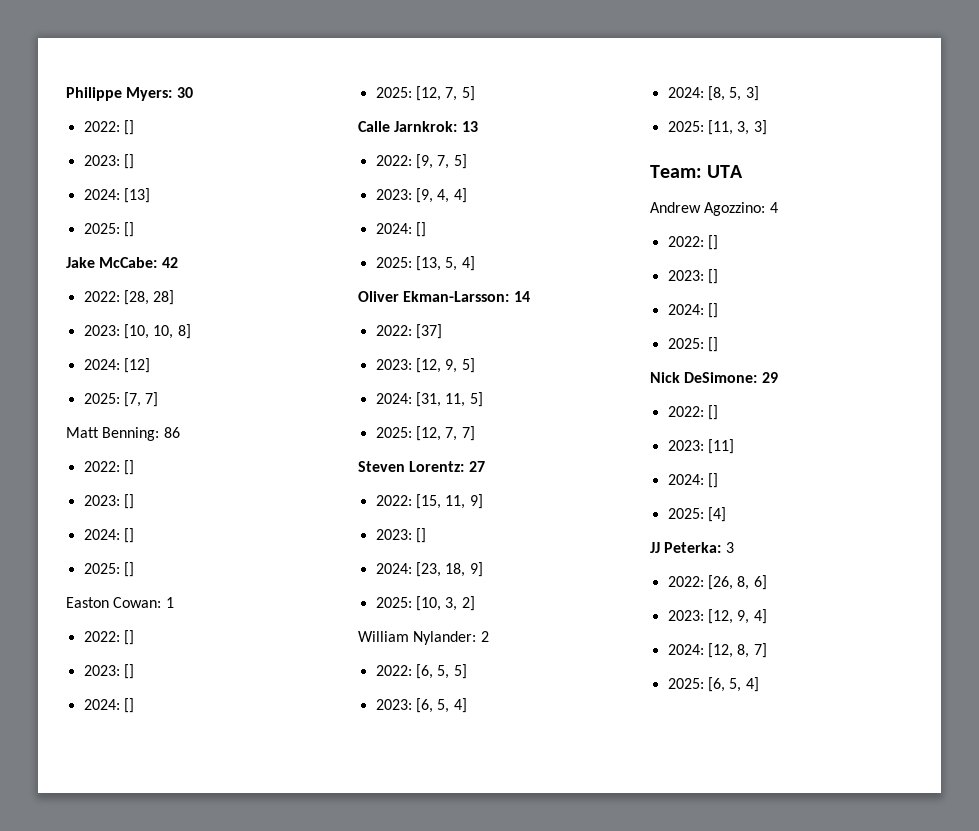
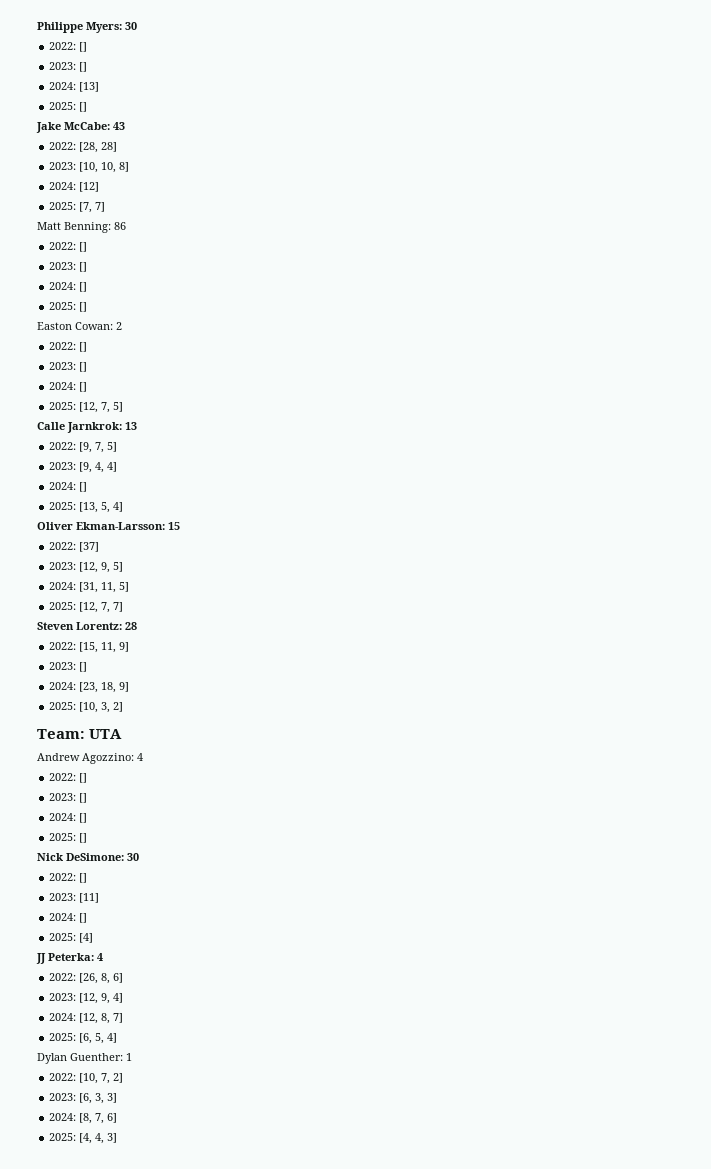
[161,257,178,268] 42 -> [113,122,125,130] 43
[165,597,174,608] 1 -> [116,322,122,330] 2
[513,291,530,302] 14 -> [168,522,180,530] 15
[468,461,485,472] 27 -> [125,622,137,630] 28
[358,631,489,645] [375,664,467,679] [375,698,467,713] [667,86,759,101] [667,120,767,135] // William Nylander: 2 // 2022: [6, 5, 5] // 2023: [6, 5, 4] // 2024: [8, 5, 3] // 2025: [11, 3, 3] -> (124, 707) none
[761,372,778,383] 29 -> [127,853,139,861] 30
[725,542,734,553] 3 -> [97,953,103,961] 4
(759, 684) none -> [37,1053,132,1064] [49,1073,124,1084] [49,1093,118,1104] [49,1113,118,1124] [49,1133,118,1144] // Dylan Guenther: 1 // 2022: [10, 7, 2] // 2023: [6, 3, 3] // 2024: [8, 7, 6] // 2025: [4, 4, 3]

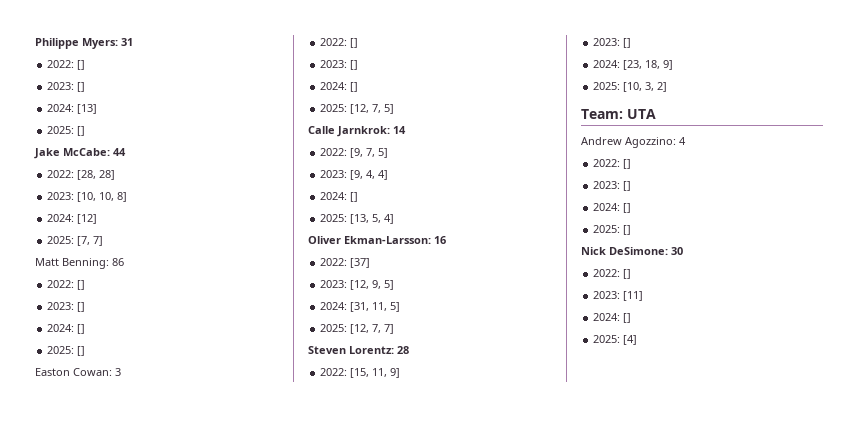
[125,22,137,30] 30 -> [121,38,133,46] 31
[113,122,125,130] 43 -> [113,148,126,156] 44
[116,322,122,330] 2 -> [115,368,121,376] 3
[125,422,137,430] 13 -> [393,126,406,134] 14
[168,522,180,530] 15 -> [434,236,446,244] 16
[36,953,103,964] [49,973,124,984] [49,993,124,1004] [49,1013,124,1024] [49,1033,118,1044] [37,1053,132,1064] [49,1073,124,1084] [49,1093,118,1104] [49,1113,118,1124] [49,1133,118,1144] // JJ Peterka: 4 // 2022: [26, 8, 6] // 2023: [12, 9, 4] // 2024: [12, 8, 7] // 2025: [6, 5, 4] // Dylan Guenther: 1 // 2022: [10, 7, 2] // 2023: [6, 3, 3] // 2024: [8, 7, 6] // 2025: [4, 4, 3] -> (638, 340) none

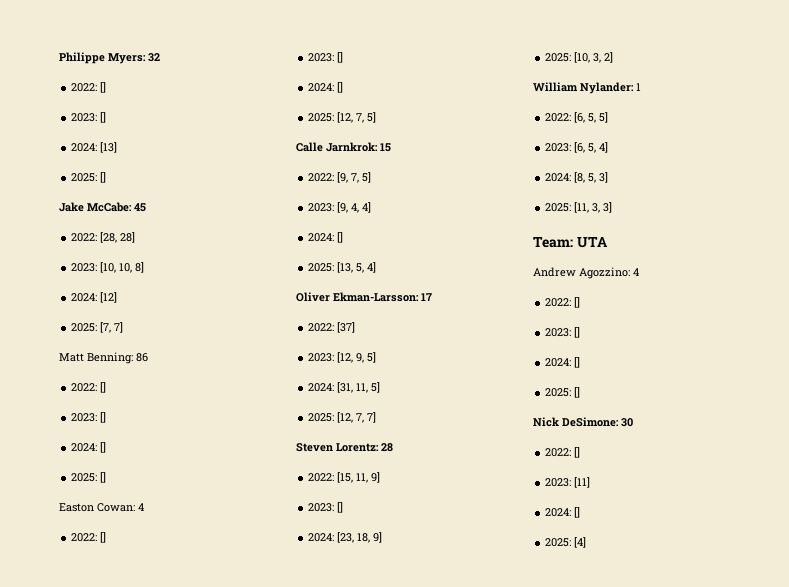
[121,38,133,46] 31 -> [148,53,160,62] 32
[113,148,126,156] 44 -> [134,203,146,212] 45
[115,368,121,376] 3 -> [138,503,144,511] 4
[393,126,406,134] 14 -> [380,143,391,152] 15
[434,236,446,244] 16 -> [421,293,432,301] 17
(668, 87) none -> [533,82,641,94] [545,112,609,123] [545,142,609,153] [545,172,609,183] [545,202,613,213] // William Nylander: 1 // 2022: [6, 5, 5] // 2023: [6, 5, 4] // 2024: [8, 5, 3] // 2025: [11, 3, 3]

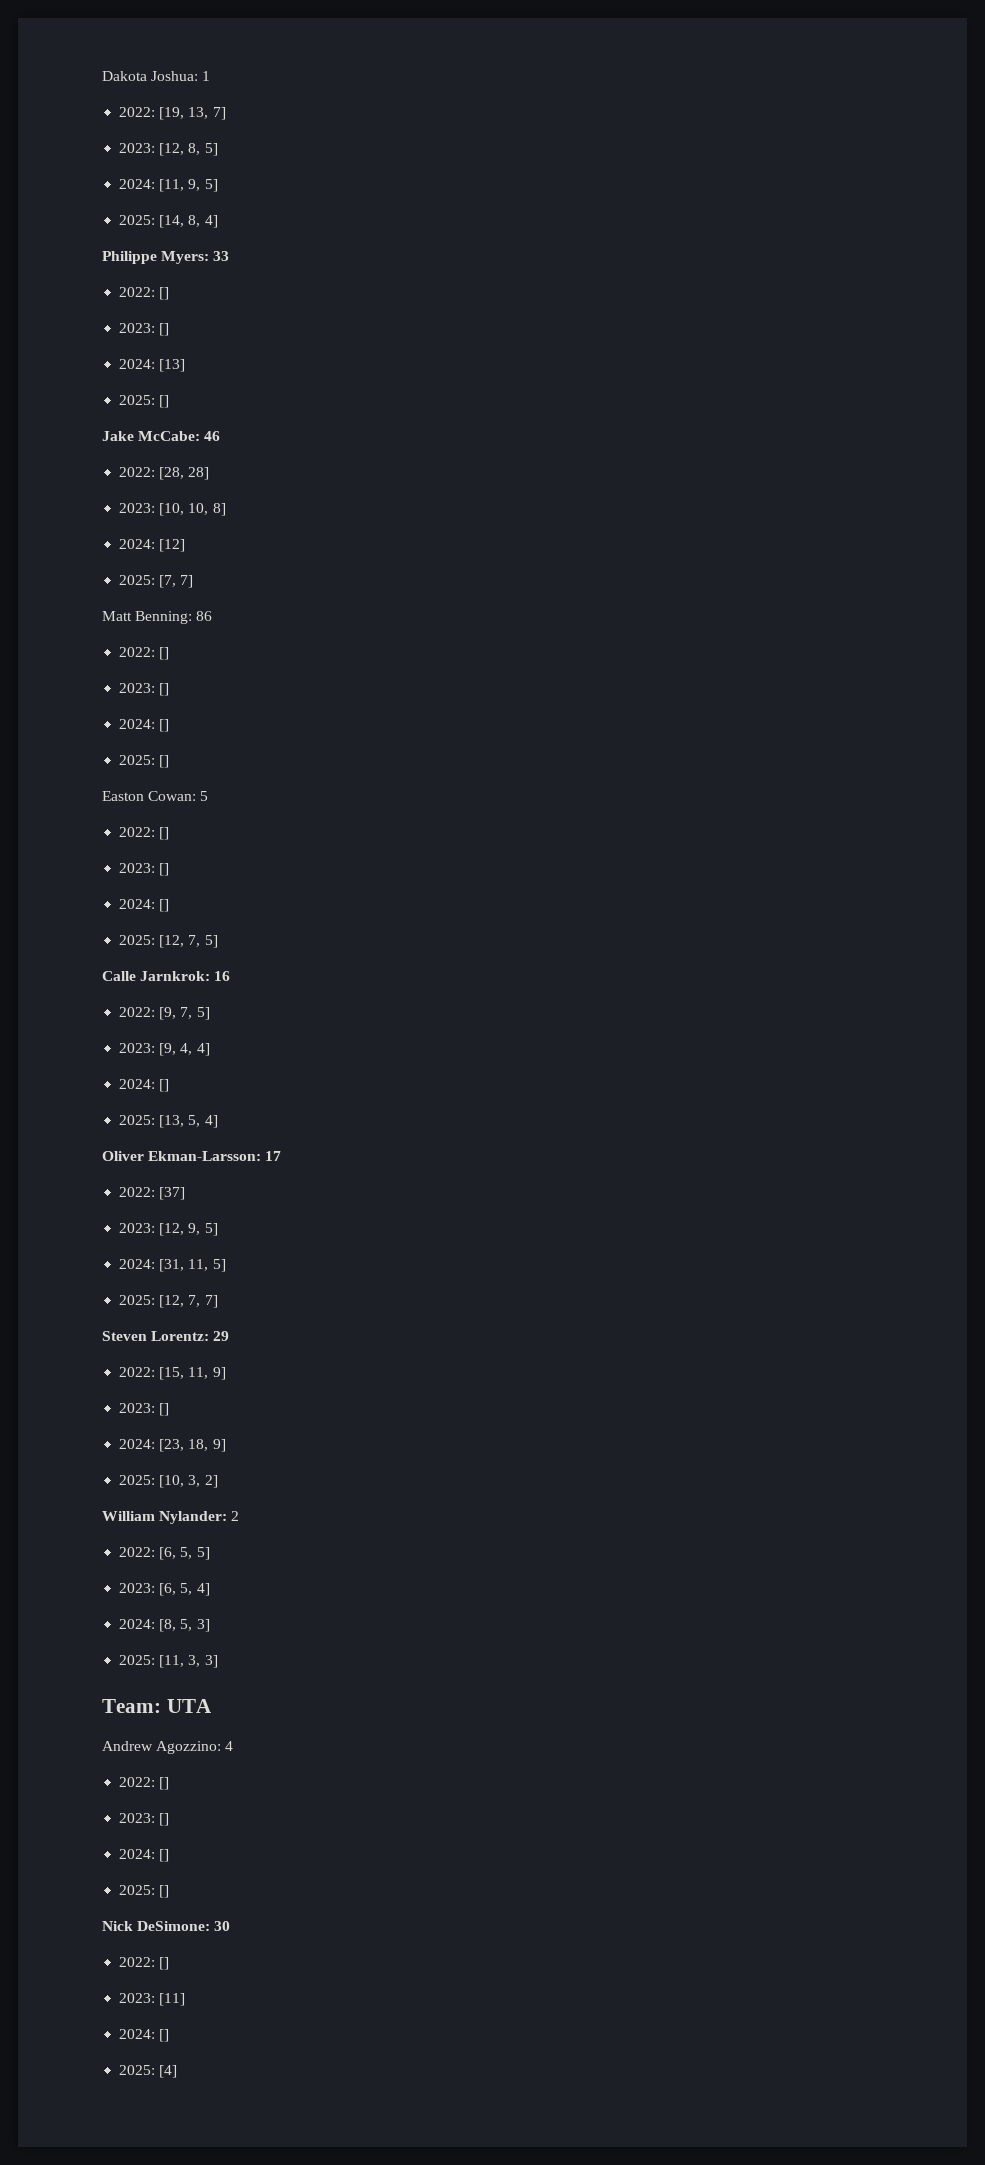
(59, 58) none -> [102,71,211,81] [119,107,226,120] [119,143,218,156] [119,179,218,192] [119,215,218,228] Dakota Joshua: 1 // 2022: [19, 13, 7] // 2023: [12, 8, 5] // 2024: [11, 9, 5] // 2025: [14, 8, 4] //
[148,53,160,62] 32 -> [213,251,230,261] 33
[134,203,146,212] 45 -> [204,431,221,441] 46
[138,503,144,511] 4 -> [200,791,209,801] 5
[380,143,391,152] 15 -> [214,971,231,981] 16
[381,443,393,452] 28 -> [213,1331,230,1341] 29
[636,83,641,91] 1 -> [231,1511,240,1521] 2

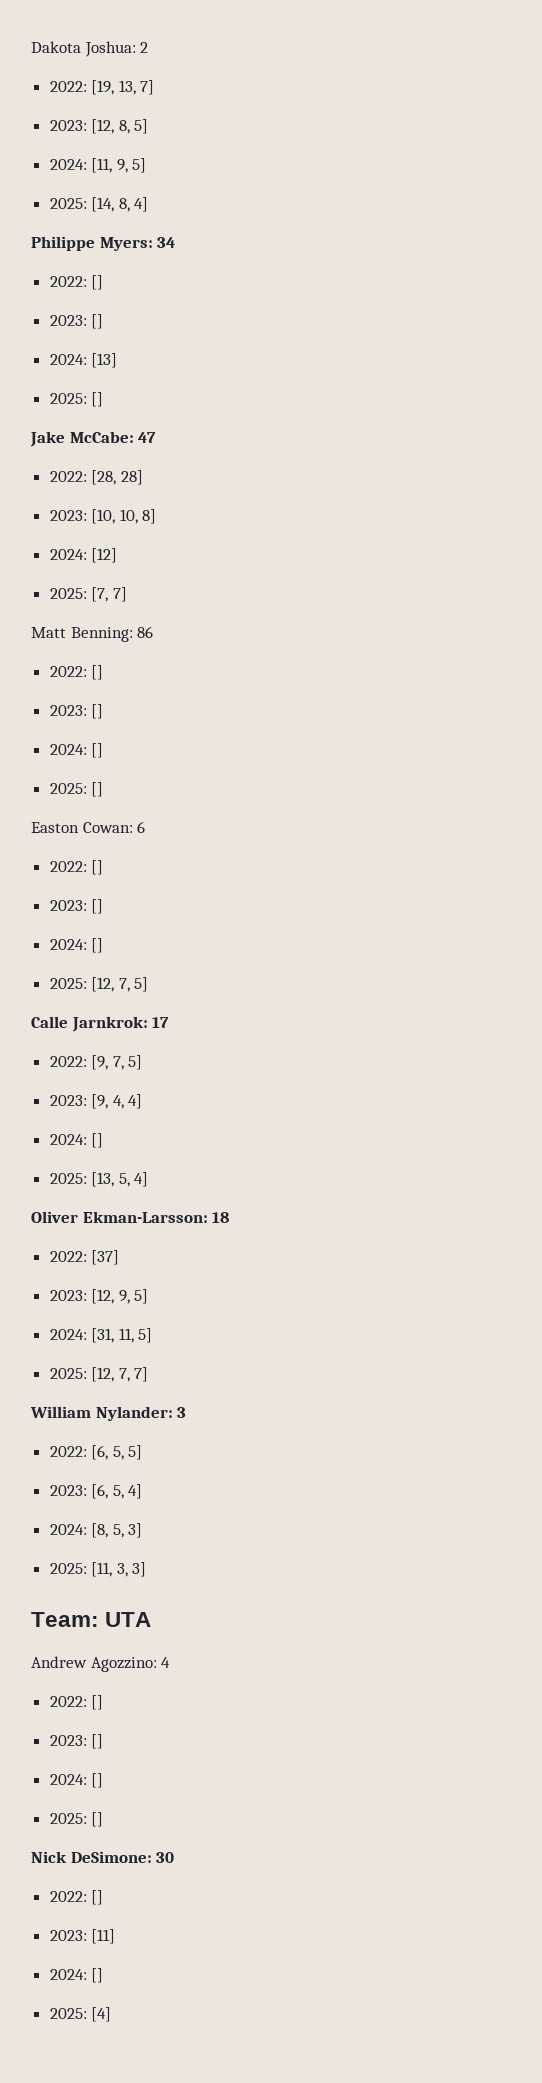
[202,71,211,81] 1 -> [140,42,149,53] 2
[213,251,230,261] 33 -> [157,237,176,248] 34
[204,431,221,441] 46 -> [138,432,157,443] 47
[200,791,209,801] 5 -> [137,821,146,833] 6
[214,971,231,981] 16 -> [152,1017,170,1028] 17
[265,1151,282,1161] 17 -> [212,1212,230,1223] 18
[102,1331,230,1341] [119,1367,226,1380] [119,1403,170,1416] [119,1439,226,1452] [119,1475,218,1488] // Steven Lorentz: 29 // 2022: [15, 11, 9] // 2023: [] // 2024: [23, 18, 9] // 2025: [10, 3, 2] -> (149, 1374) none
[231,1511,240,1521] 2 -> [177,1407,187,1418] 3

